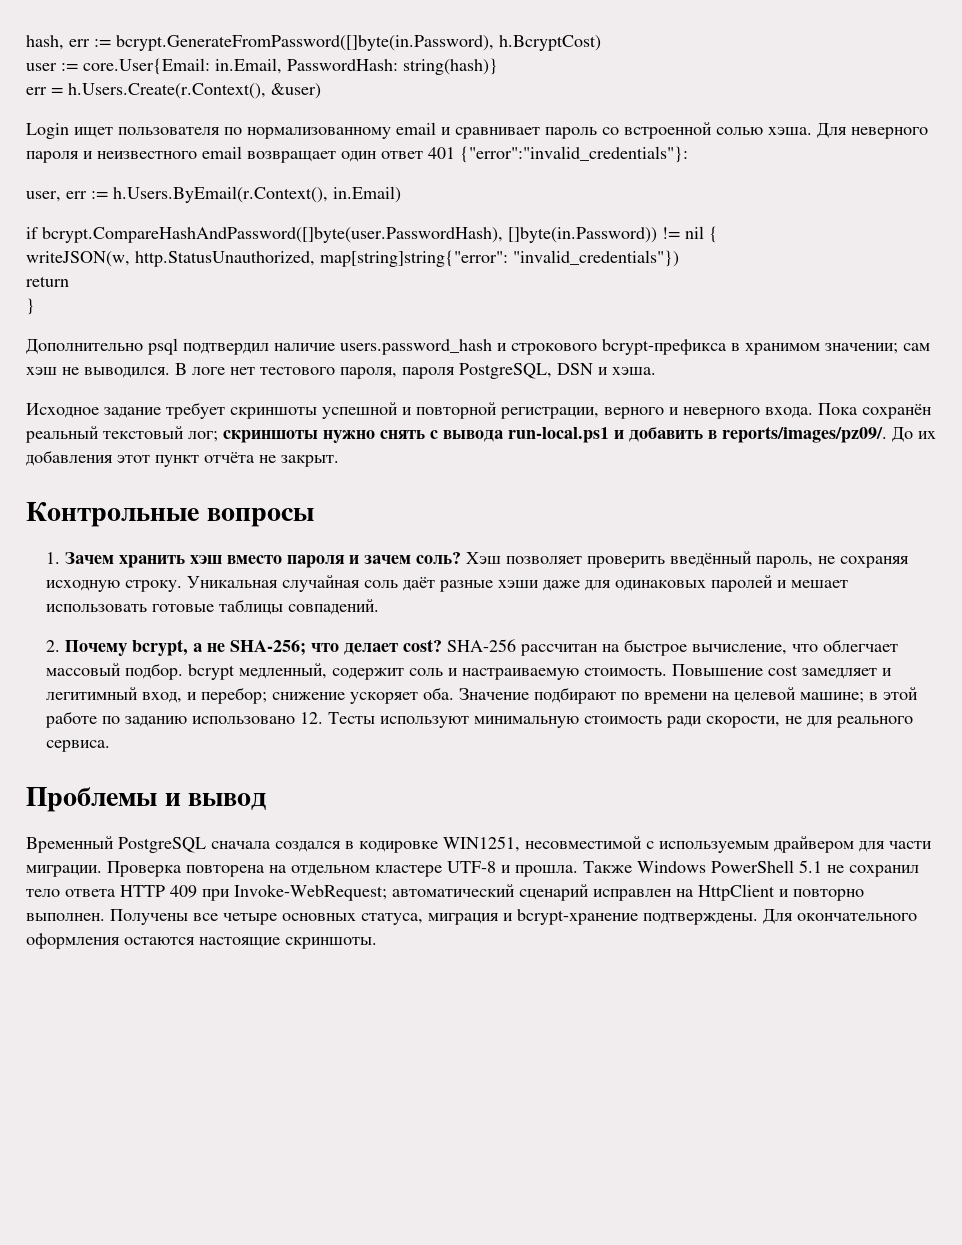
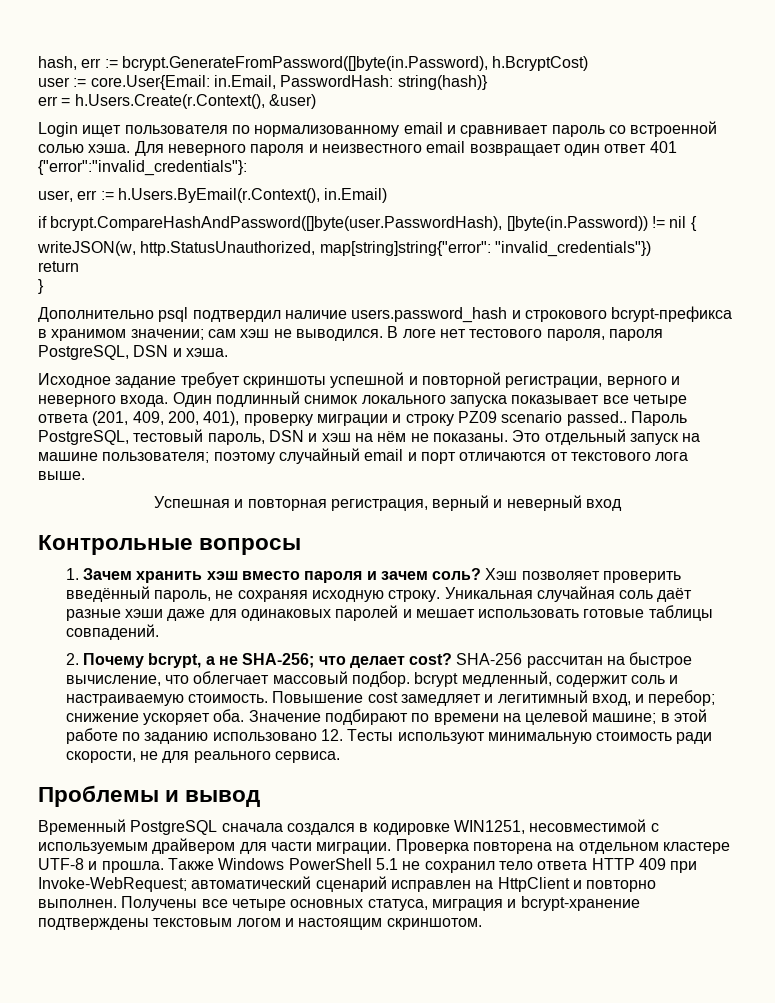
[818,403,932,419] [25,426,936,443] [26,450,339,467] Пока сохранён реальный текстовый лог; скриншоты нужно снять с вывода run-local.ps1 и добавить в reports/images/pz09/. До их добавления этот пункт отчёта не закрыт. -> [172,391,687,407] [38,411,687,426] [38,429,701,445] [38,448,689,464] [38,471,85,480] [153,495,623,511] Один подлинный снимок локального запуска показывает все четыре ответа (201, 409, 200, 401), проверку миграции и строку PZ09 scenario passed.. Пароль PostgreSQL, тестовый пароль, DSN и хэш на нём не показаны. Это отдельный запуск на машине пользователя; поэтому случайный email и порт отличаются от текстового лога выше. // Успешная и повторная регистрация, верный и неверный вход
[643,909,917,925] [26,933,377,949] подтверждены. Для окончательного оформления остаются настоящие скриншоты. -> [38,918,482,930] подтверждены текстовым логом и настоящим скриншотом.

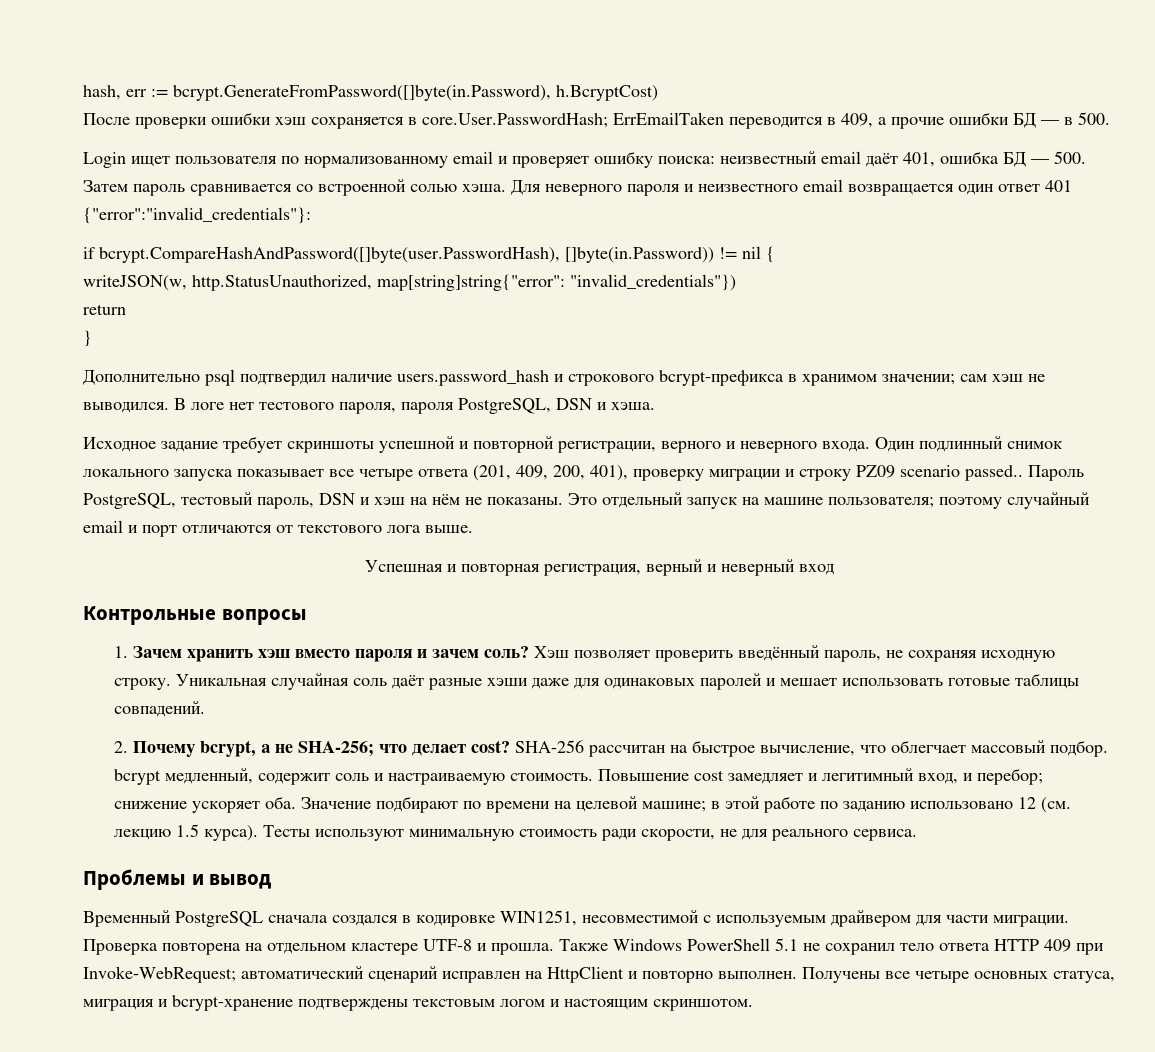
[38,75,488,90] [38,94,316,109] user := core.User{Email: in.Email, PasswordHash: string(hash)} // err = h.Users.Create(r.Context(), &user) -> [83,112,1110,129] После проверки ошибки хэш сохраняется в core.User.PasswordHash; ErrEmailTaken переводится в 409, а прочие ошибки БД — в 500.
[460,125,605,137] сравнивает пароль -> [512,151,1086,168] [83,180,292,196] проверяет ошибку поиска: неизвестный email даёт 401, ошибка БД — 500. Затем пароль сравнивается
[469,144,561,156] возвращает -> [848,184,954,196] возвращается
[38,188,388,203] // user, err := h.Users.ByEmail(r.Context(), in.Email) -> (311, 215) none
[320,729,343,741] 12. -> [1018,797,1072,813] [114,824,259,841] 12 (см. лекцию 1.5 курса).

